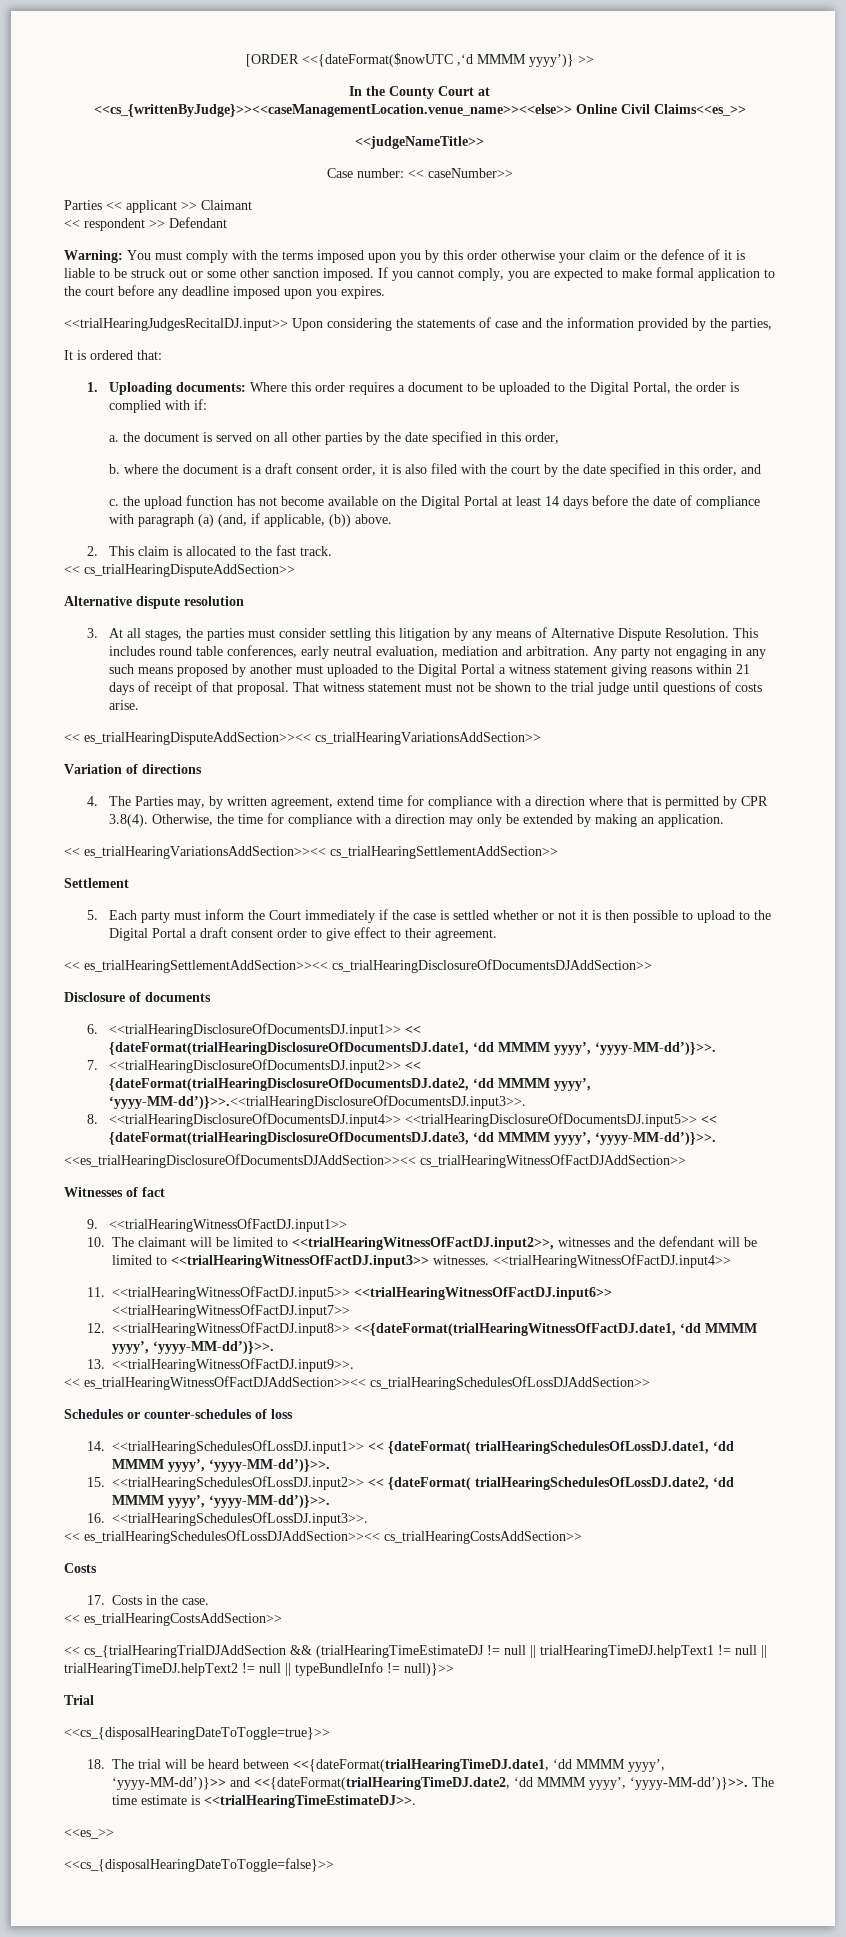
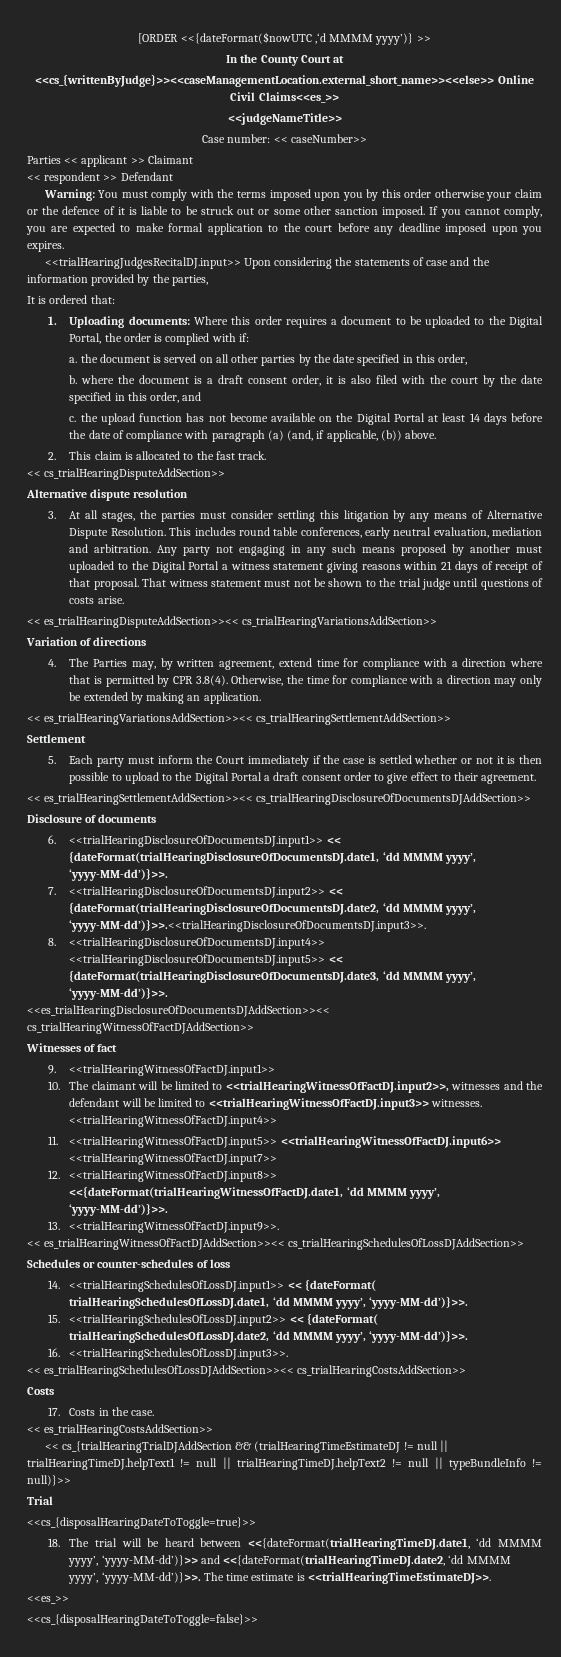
[93,104,572,117] <<cs_{writtenByJudge}>><<caseManagementLocation.venue_name>><<else>> -> [35,74,495,87] <<cs_{writtenByJudge}>><<caseManagementLocation.external_short_name>><<else>>

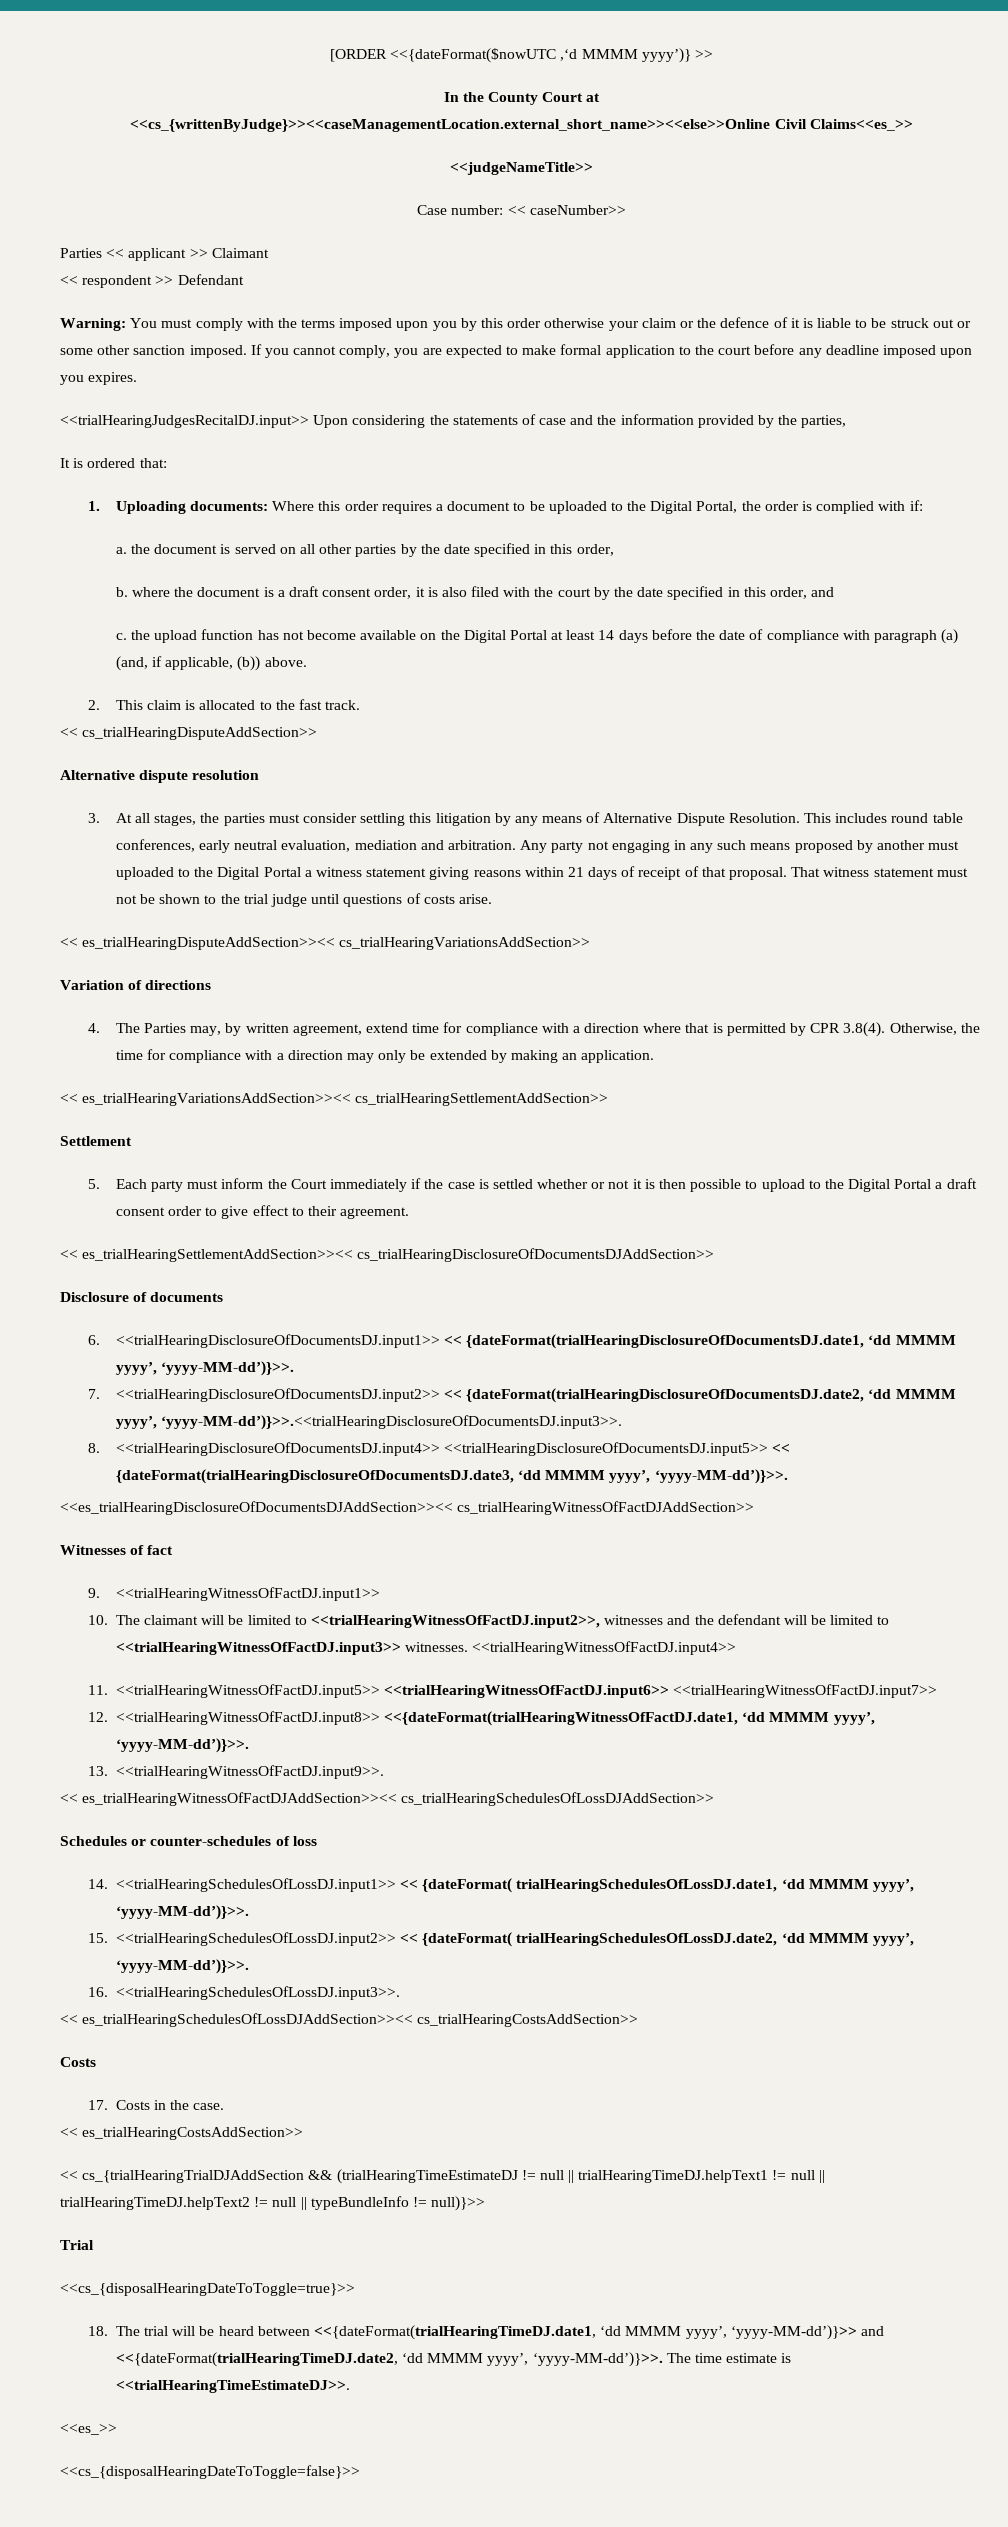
[35,74,534,87] <<cs_{writtenByJudge}>><<caseManagementLocation.external_short_name>><<else>> Online -> [130,119,771,132] <<cs_{writtenByJudge}>><<caseManagementLocation.external_short_name>><<else>>Online

